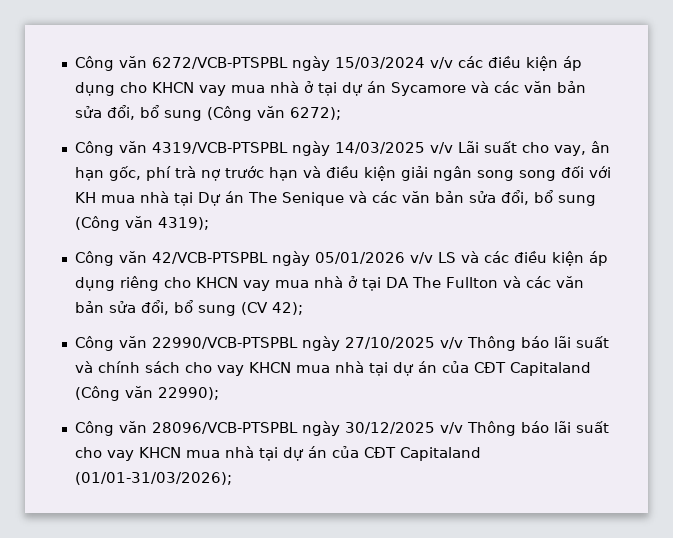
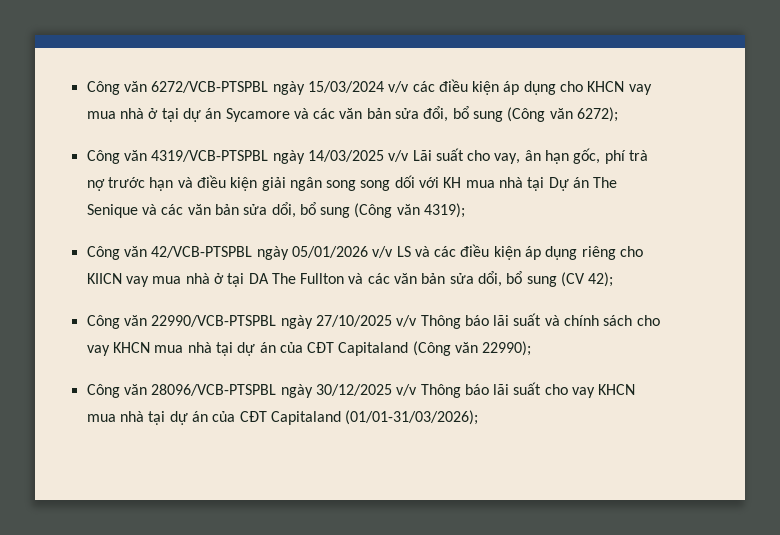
[560,166,584,178] đối -> [394,175,415,188] dối
[500,190,529,205] đổi, -> [271,202,296,218] dổi,
[195,277,238,288] KHCN -> [86,273,122,284] KIICN
[140,300,169,315] đổi, -> [478,271,503,287] dổi,

